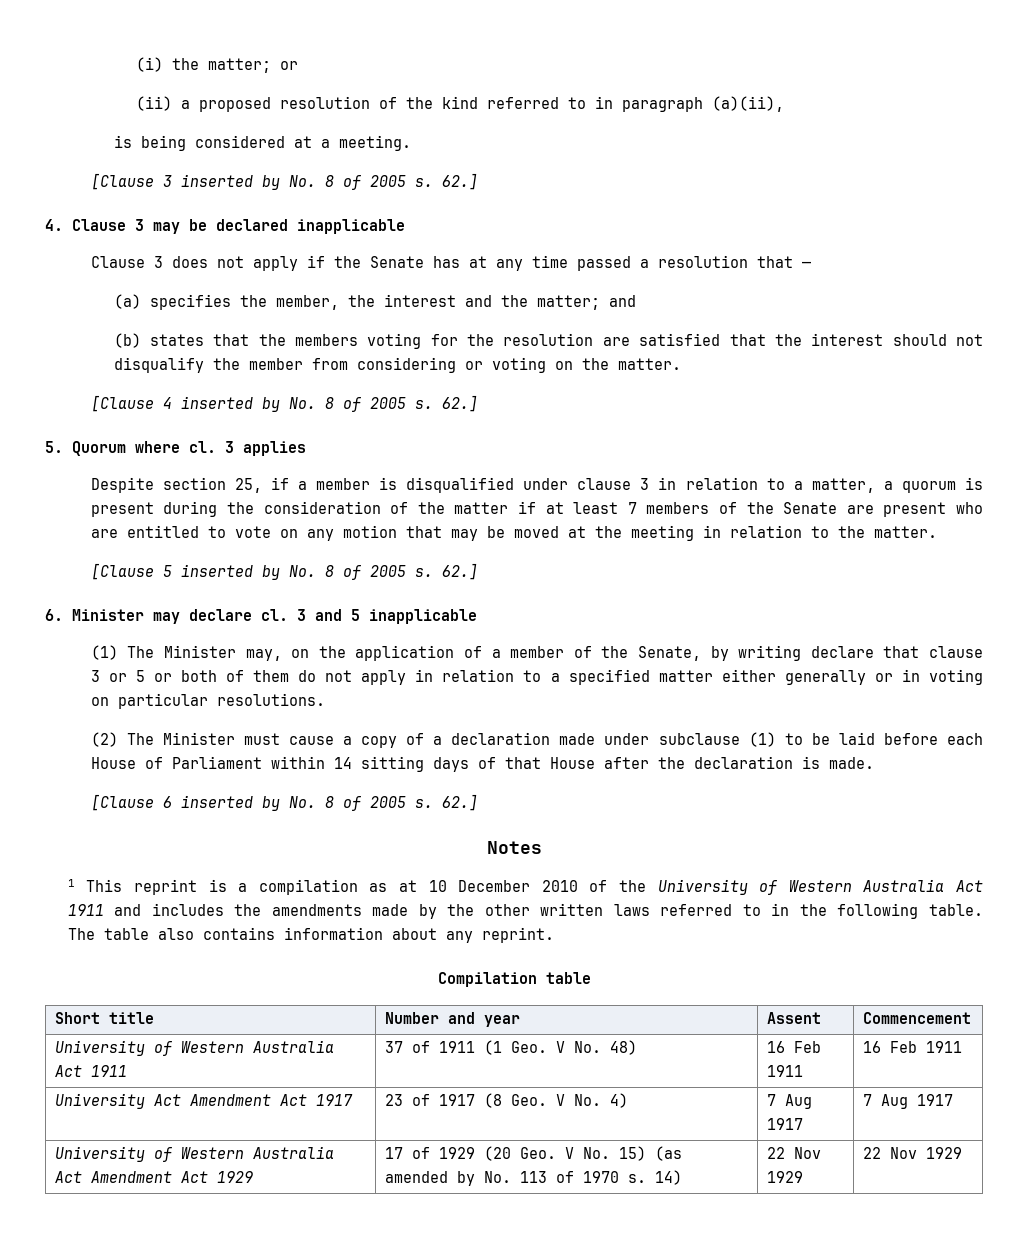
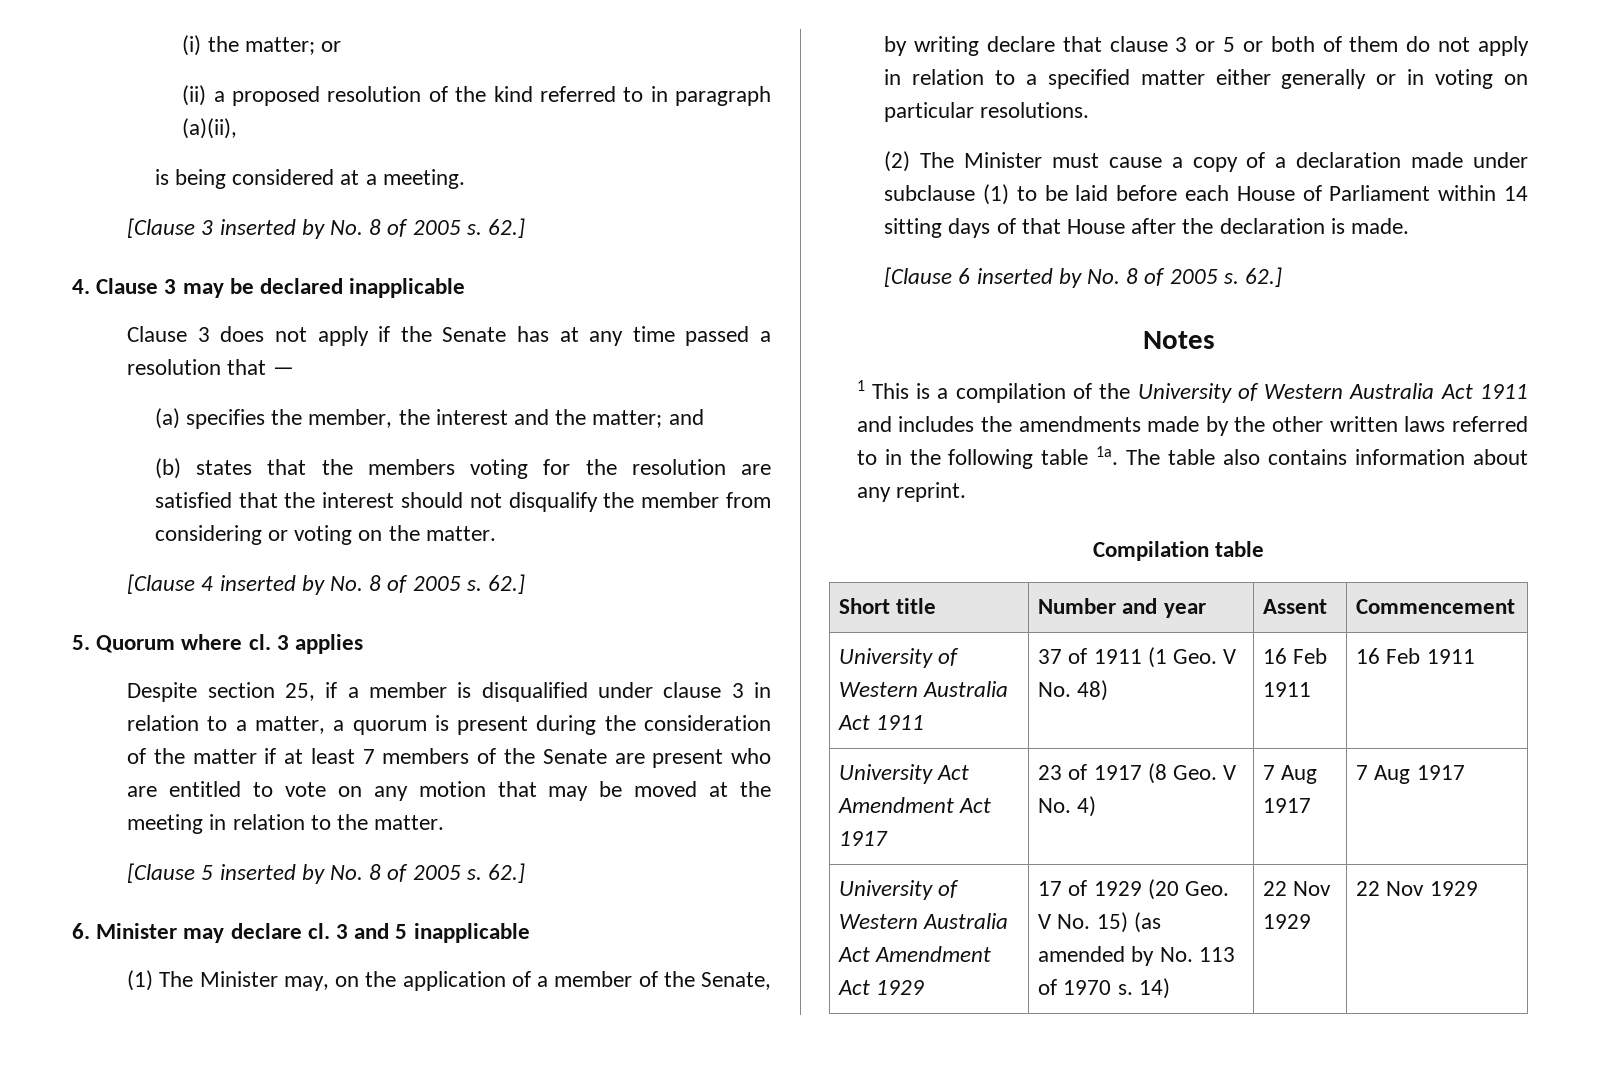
[134,879,198,895] reprint -> (909, 391) none
[369,880,578,892] as at 10 December 2010 -> (1066, 393) none
[928,904,983,916] table. -> [1041,446,1119,465] table 1a.

